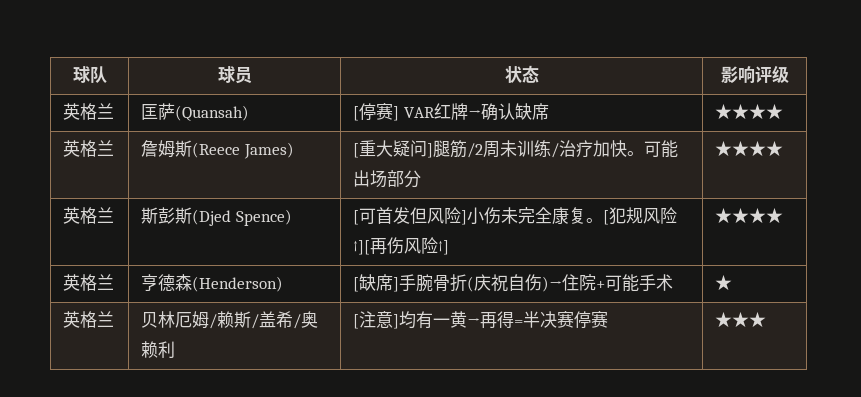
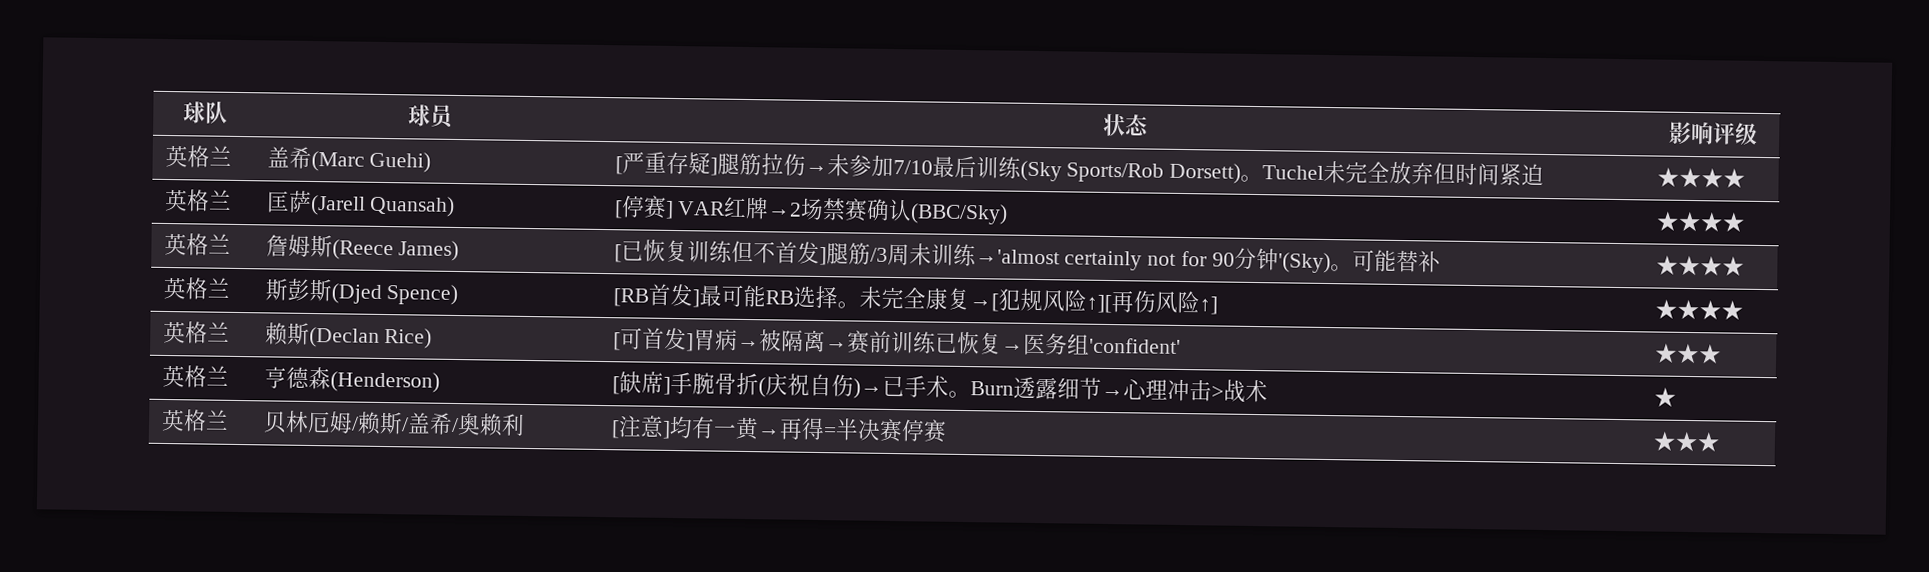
(789, 74) none -> [164,144,232,168] [266,146,432,173] [614,151,1545,186] [1656,167,1746,188] // 英格兰 | 盖希(Marc Guehi) | [严重存疑]腿筋拉伤→未参加7/10最后训练(Sky Sports/Rob Dorsett)。Tuchel未完全放弃但时间紧迫 | ★★★★
[175,105,250,121] (Quansah) -> [309,194,456,217] (Jarell Quansah)
[467,103,549,121] →确认缺席 -> [767,197,1009,225] →2场禁赛确认(BBC/Sky)
[359,140,484,158] 重大疑问]腿筋/2 -> [620,239,888,266] 已恢复训练但不首发]腿筋/3
[551,140,679,158] [353,170,422,188] /治疗加快。可能出场部分 -> [974,247,1441,274] →'almost certainly not for 90分钟'(Sky)。可能替补
[353,207,502,225] [可首发但风险]小伤 -> [612,283,860,309] [RB首发]最可能RB选择。
[586,210,610,225] 。[ -> [968,293,999,312] →[
(784, 216) none -> [162,320,230,344] [264,322,433,349] [612,327,1181,356] [1654,343,1722,364] // 英格兰 | 赖斯(Declan Rice) | [可首发]胃病→被隔离→赛前训练已恢复→医务组'confident' | ★★★
[562,274,657,292] 住院+可能手 -> [881,375,1246,403] 已手术。Burn透露细节→心理冲击>战

